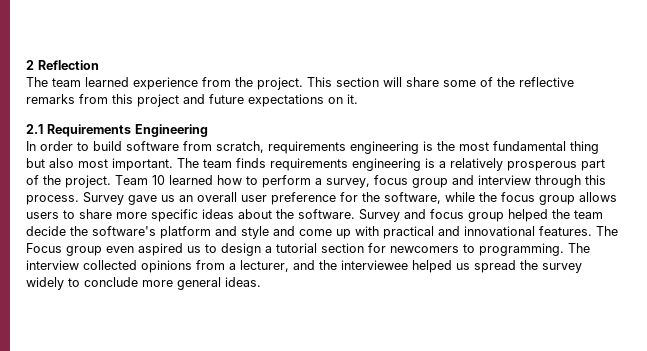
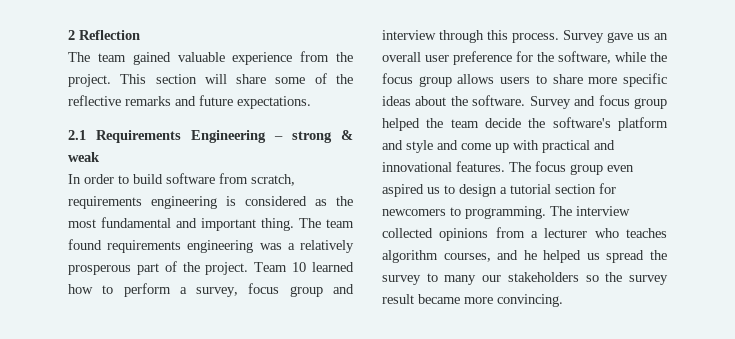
[85,77,129,87] learned -> [132,52,225,65] gained valuable
[79,94,358,107] from this project and future expectations on it. -> [175,95,311,109] and future expectations.
(208, 130) none -> [274,130,353,143] [68,152,100,162] – strong & weak
(433, 146) none -> [245,196,327,206] considered as
[570,141,599,154] [26,158,435,171] thing but also most important. The team finds requirements engineering is -> [176,218,354,231] [68,239,282,253] and important thing. The team found requirements engineering was
[26,243,62,253] Focus -> [535,161,566,172] focus
[240,260,408,272] lecturer, and the interviewee -> [544,228,667,238] [382,250,537,263] lecturer who teaches algorithm courses, and he
[26,277,261,290] widely to conclude more general ideas. -> [426,272,668,285] [382,294,563,307] to many our stakeholders so the survey result became more convincing.

